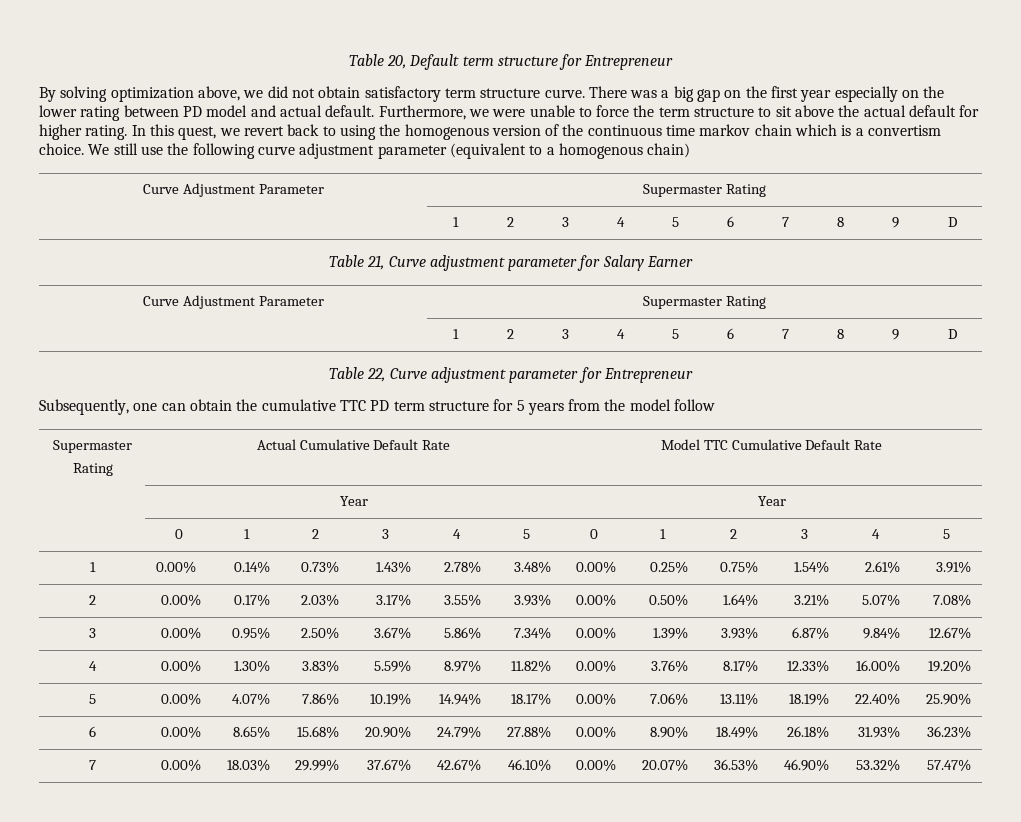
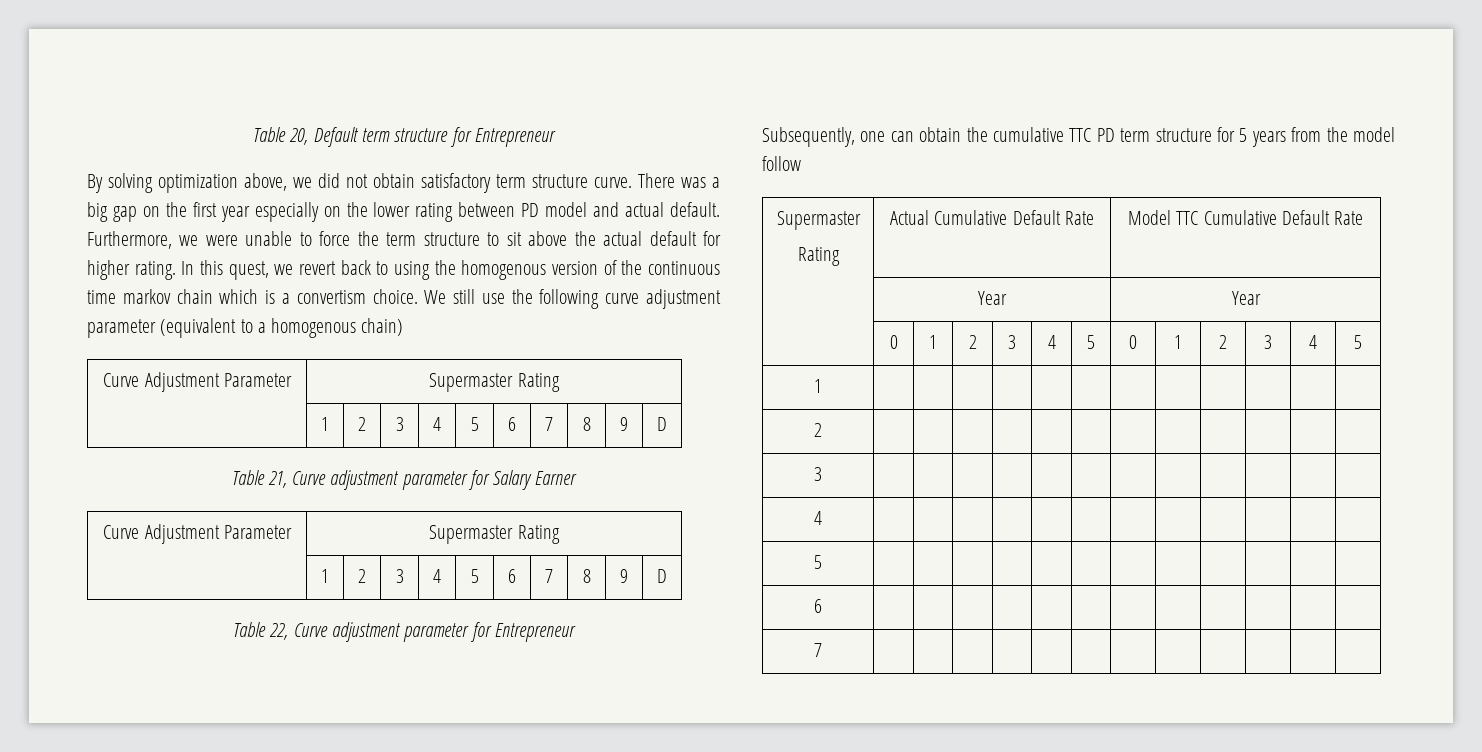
[155,561,196,573] [234,561,271,573] [301,561,340,573] [376,561,412,573] [444,561,482,573] [514,561,552,573] [576,561,617,573] [650,561,689,573] [720,561,759,573] [794,561,830,573] [865,561,901,573] [936,561,972,573] [89,595,96,605] [161,594,202,606] [234,594,271,606] [301,594,340,606] [376,594,412,606] [444,594,482,606] [514,594,552,606] [576,594,617,606] [649,594,689,606] [723,594,759,606] [794,594,830,606] [862,594,901,606] [933,594,972,606] [89,628,96,638] [161,627,202,639] [232,627,271,639] [301,627,340,639] [374,627,412,639] [444,627,482,639] [514,627,552,639] [576,627,617,639] [653,627,689,639] [721,627,759,639] [792,627,830,639] [863,627,901,639] [929,627,972,639] [89,661,97,671] [161,660,202,672] [234,660,271,672] [302,660,340,672] [374,660,412,672] [444,660,482,672] [511,660,552,672] [576,660,617,672] [651,660,689,672] [723,660,759,672] [787,660,830,672] [856,660,901,672] [928,660,972,672] [89,694,96,704] [161,693,202,705] [232,693,271,705] [302,693,340,705] [370,693,412,705] [439,693,482,705] [511,693,552,705] [576,693,617,705] [650,693,689,705] [720,693,759,705] [789,693,830,705] [855,693,901,705] [926,693,972,705] [89,726,96,737] [161,726,202,738] [233,726,271,738] [297,726,340,738] [365,726,412,738] [437,726,482,738] [507,726,552,738] [576,726,617,738] [650,726,689,738] [716,726,759,738] [787,726,830,738] [858,726,901,738] [927,726,972,738] [89,760,96,770] [161,759,202,771] [227,759,271,771] [295,759,340,771] [367,759,412,771] [437,759,482,771] [508,759,552,771] [576,759,617,771] [642,759,689,771] [714,759,759,771] [784,759,830,771] [856,759,901,771] [927,759,972,771] 0.00% | 0.14% | 0.73% | 1.43% | 2.78% | 3.48% | 0.00% | 0.25% | 0.75% | 1.54% | 2.61% | 3.91% // 2 | 0.00% | 0.17% | 2.03% | 3.17% | 3.55% | 3.93% | 0.00% | 0.50% | 1.64% | 3.21% | 5.07% | 7.08% // 3 | 0.00% | 0.95% | 2.50% | 3.67% | 5.86% | 7.34% | 0.00% | 1.39% | 3.93% | 6.87% | 9.84% | 12.67% // 4 | 0.00% | 1.30% | 3.83% | 5.59% | 8.97% | 11.82% | 0.00% | 3.76% | 8.17% | 12.33% | 16.00% | 19.20% // 5 | 0.00% | 4.07% | 7.86% | 10.19% | 14.94% | 18.17% | 0.00% | 7.06% | 13.11% | 18.19% | 22.40% | 25.90% // 6 | 0.00% | 8.65% | 15.68% | 20.90% | 24.79% | 27.88% | 0.00% | 8.90% | 18.49% | 26.18% | 31.93% | 36.23% // 7 | 0.00% | 18.03% | 29.99% | 37.67% | 42.67% | 46.10% | 0.00% | 20.07% | 36.53% | 46.90% | 53.32% | 57.47% -> [814,423,822,437] [814,467,822,481] [814,511,822,525] [814,555,822,569] [814,599,822,613] [814,643,822,657] | | | | | | | | | | | // 2 | | | | | | | | | | | | // 3 | | | | | | | | | | | | // 4 | | | | | | | | | | | | // 5 | | | | | | | | | | | | // 6 | | | | | | | | | | | | // 7 | | | | | | | | | | | |

